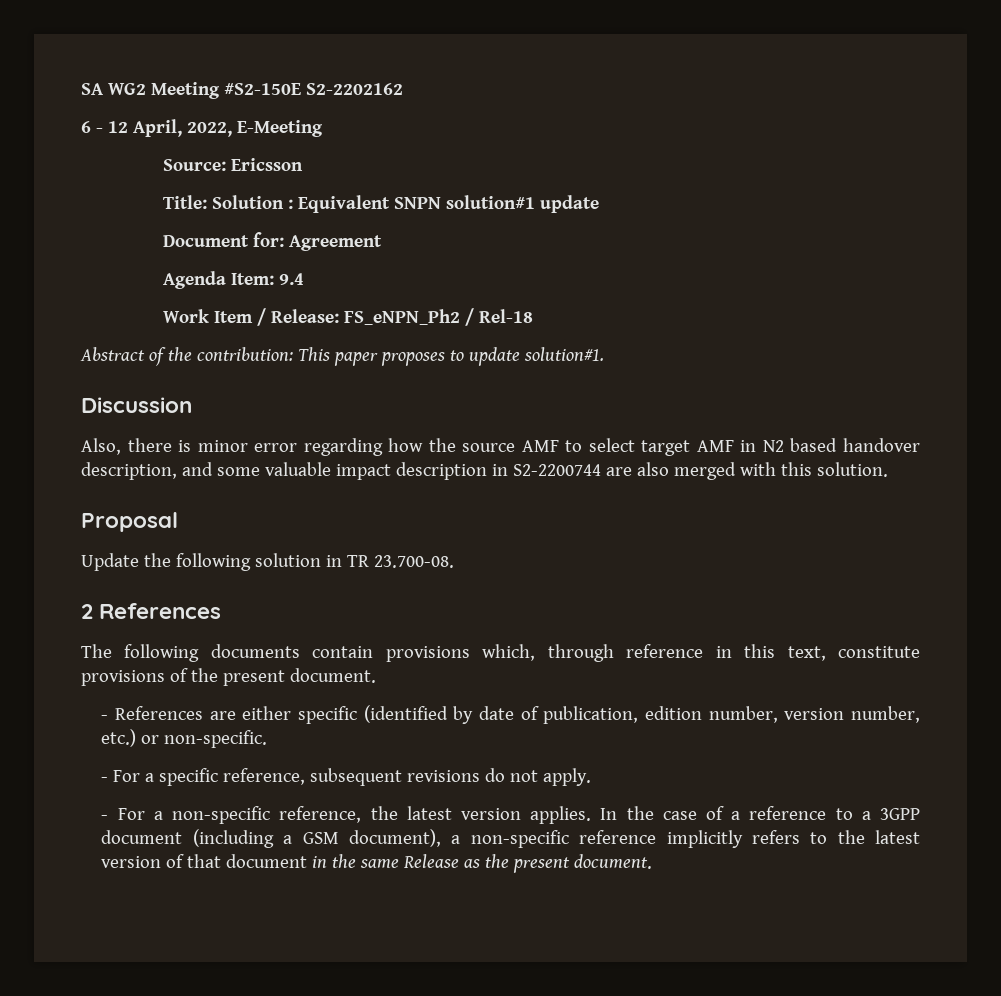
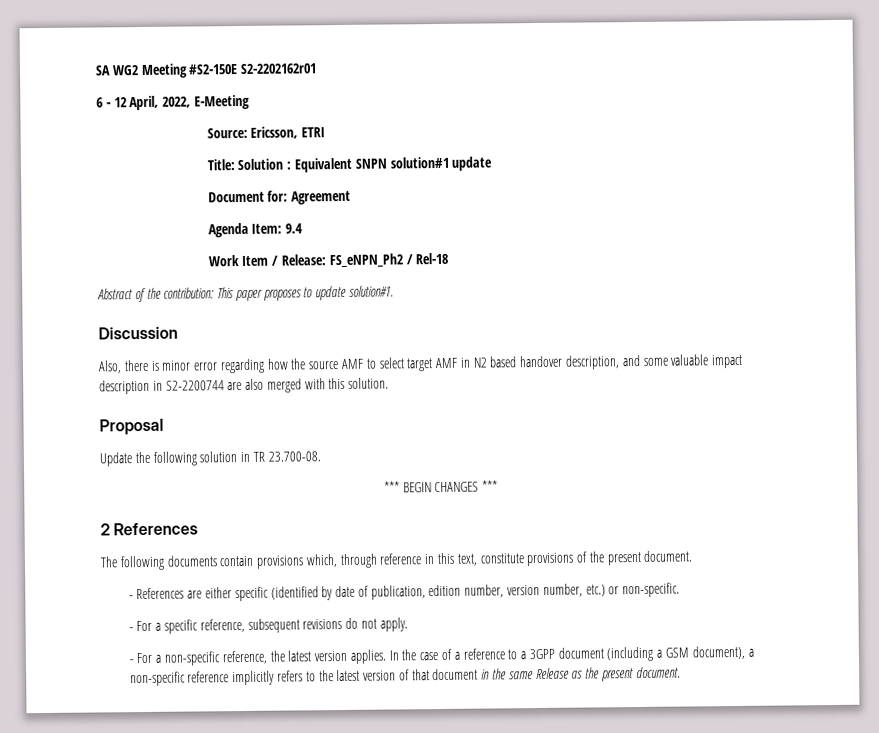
[305,83,403,95] S2-2202162 -> [240,63,318,74] S2-2202162r01
[230,158,303,171] Ericsson -> [250,126,326,139] Ericsson, ETRI
(454, 561) none -> [383,480,499,493] // *** BEGIN CHANGES ***

